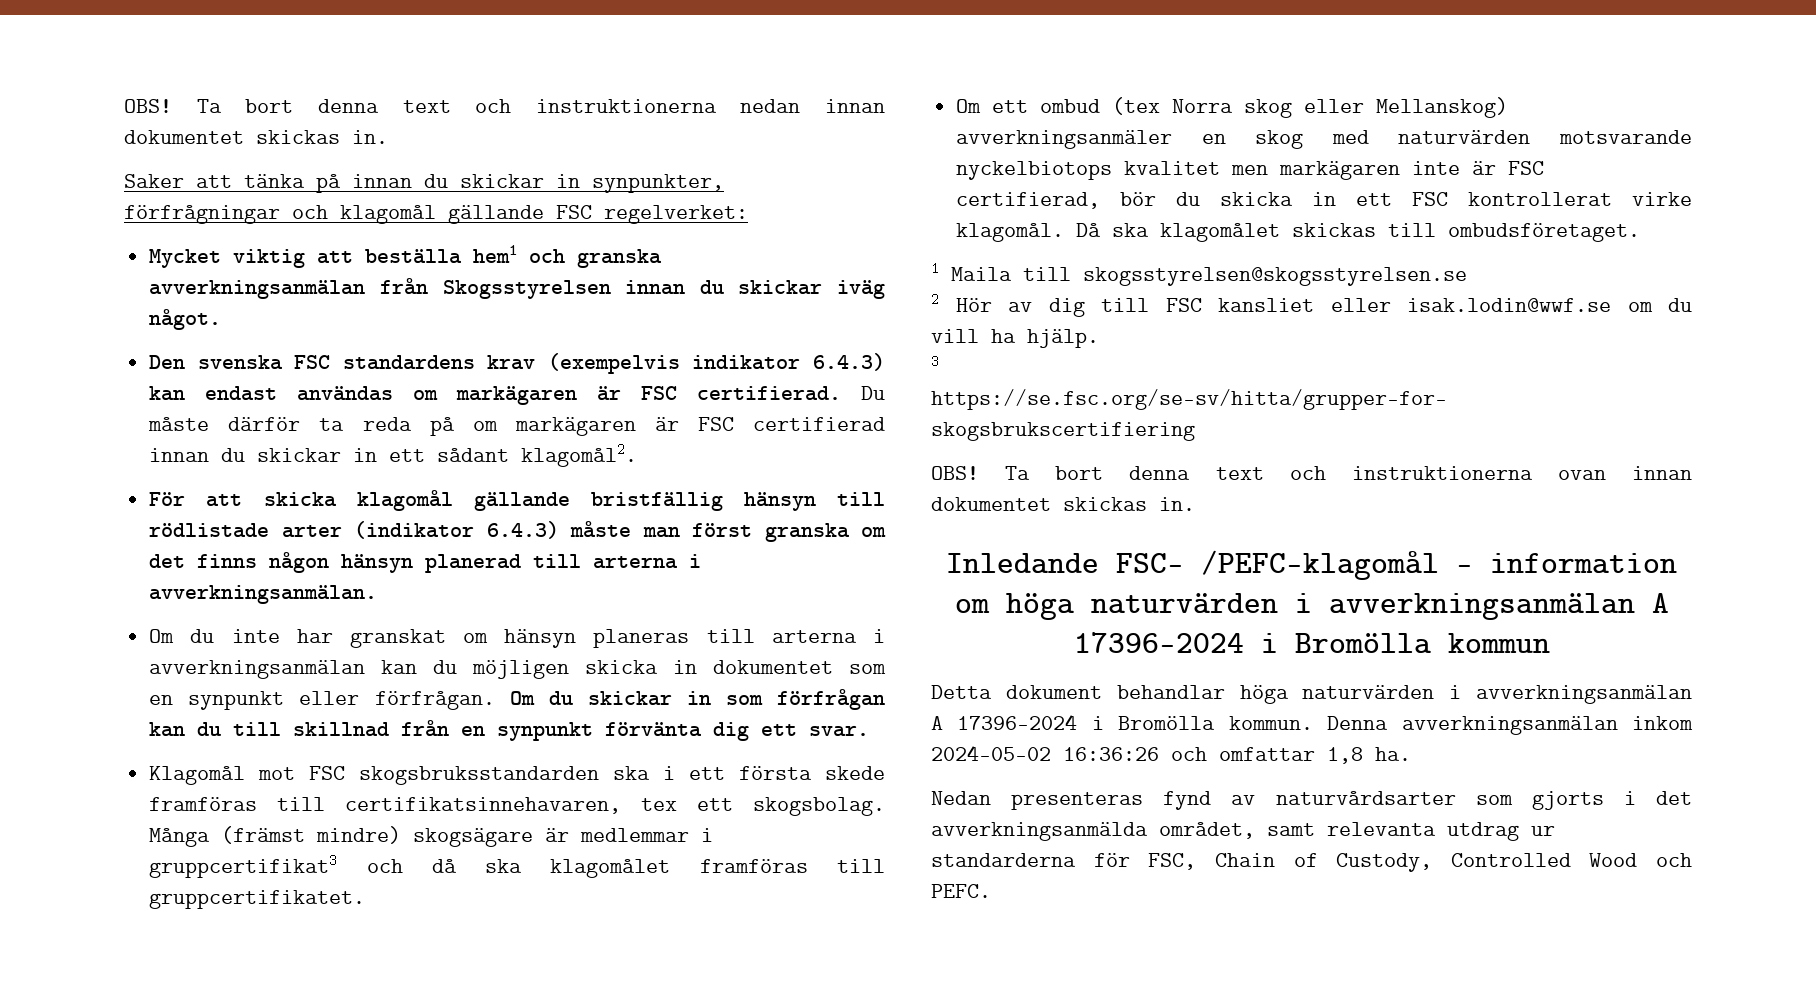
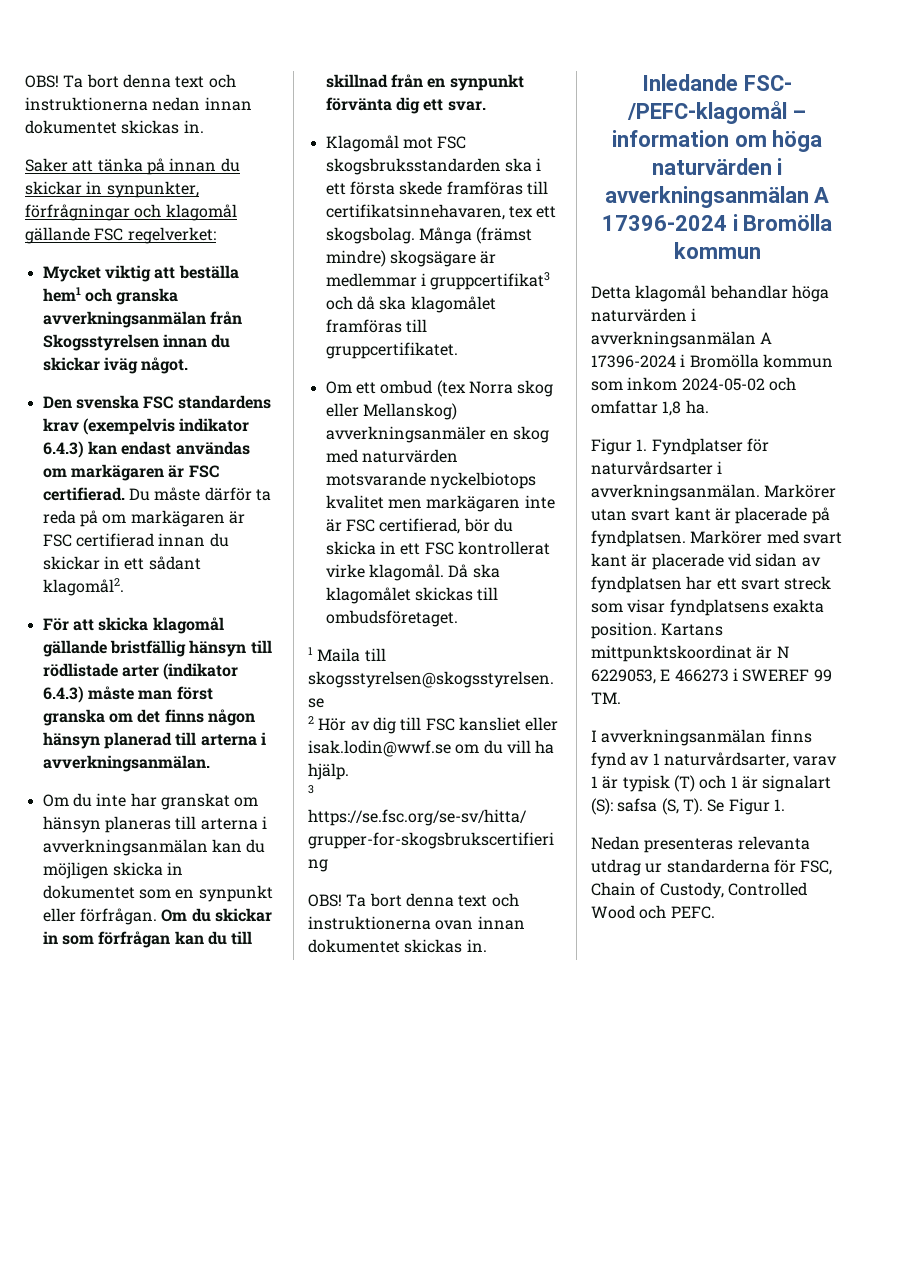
[1005,685,1102,699] dokument -> [635,285,707,302] klagomål
[1228,716,1618,735] kommun. Denna avverkningsanmälan -> [762,354,833,368] [591,381,623,391] kommun som
[1063,747,1159,761] 16:36:26 -> (765, 384) none
[931,791,1692,810] [931,822,1315,841] Nedan presenteras fynd av naturvårdsarter som gjorts i det avverkningsanmälda området, samt -> [591,438,769,455] [591,461,723,475] [591,484,837,501] [591,507,830,524] [591,530,842,547] [591,553,821,570] [591,576,832,593] [591,599,824,616] [591,622,724,639] [591,645,789,662] [591,668,832,684] [591,692,621,704] [591,729,812,746] [591,752,838,769] [591,775,832,792] [591,798,785,815] [591,836,734,853] Figur 1. Fyndplatser för naturvårdsarter i avverkningsanmälan. Markörer utan svart kant är placerade på fyndplatsen. Markörer med svart kant är placerade vid sidan av fyndplatsen har ett svart streck som visar fyndplatsens exakta position. Kartans mittpunktskoordinat är N 6229053, E 466273 i SWEREF 99 TM. // I avverkningsanmälan finns fynd av 1 naturvårdsarter, varav 1 är typisk (T) och 1 är signalart (S): safsa (S, T). Se Figur 1. // Nedan presenteras

